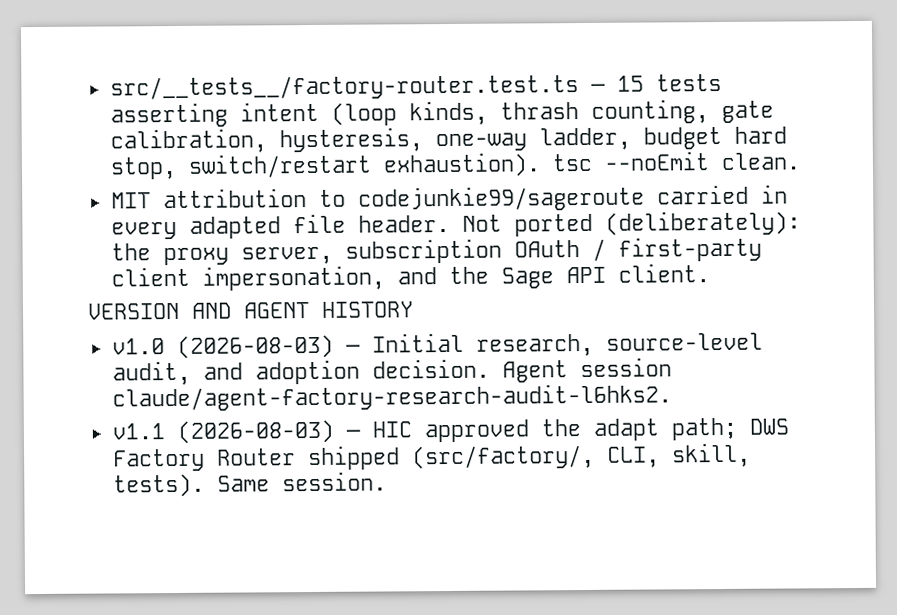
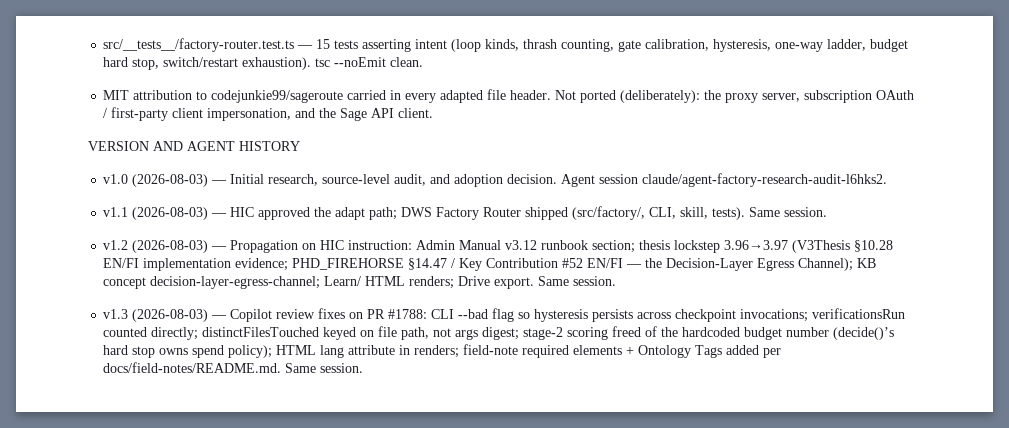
(387, 481) none -> [103,240,894,253] [103,258,877,271] [103,276,617,289] [103,308,906,322] [103,326,895,340] [103,344,782,358] [103,362,364,373] // v1.2 (2026-08-03) — Propagation on HIC instruction: Admin Manual v3.12 runbook section; thesis lockstep 3.96→3.97 (V3Thesis §10.28 EN/FI implementation evidence; PHD_FIREHORSE §14.47 / Key Contribution #52 EN/FI — the Decision-Layer Egress Channel); KB concept decision-layer-egress-channel; Learn/ HTML renders; Drive export. Same session. // v1.3 (2026-08-03) — Copilot review fixes on PR #1788: CLI --bad flag so hysteresis persists across checkpoint invocations; verificationsRun counted directly; distinctFilesTouched keyed on file path, not args digest; stage-2 scoring freed of the hardcoded budget number (decide()’s hard stop owns spend policy); HTML lang attribute in renders; field-note required elements + Ontology Tags added per docs/field-notes/README.md. Same session.

